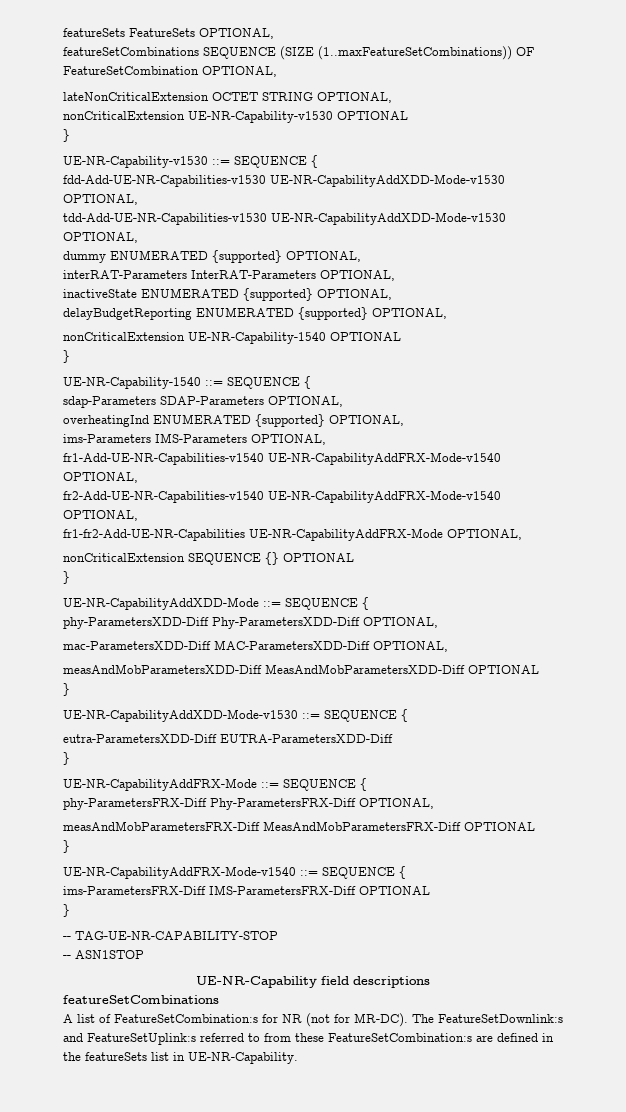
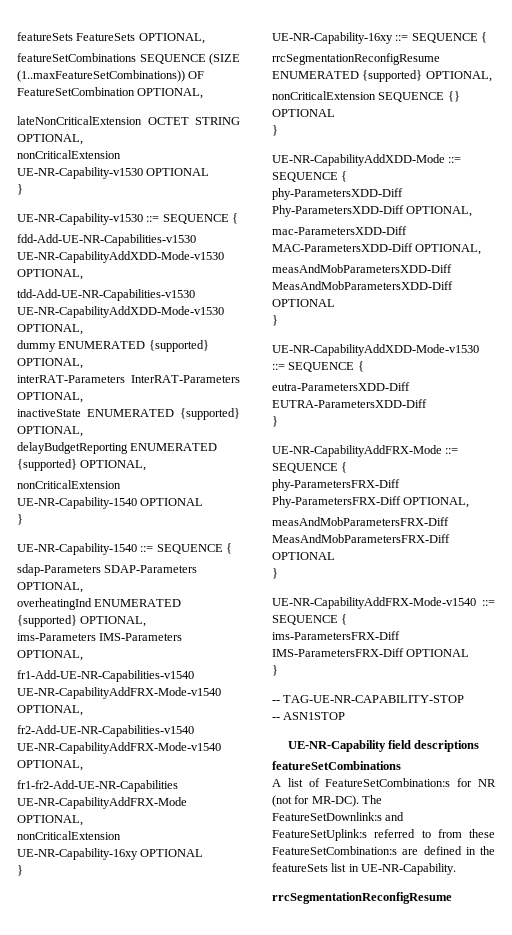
(522, 534) none -> [17,831,121,840] [17,848,204,860] [17,865,23,876] [272,32,488,44] [272,53,440,65] [272,70,492,82] // nonCriticalExtension UE-NR-Capability-16xy OPTIONAL // } // UE-NR-Capability-16xy ::= SEQUENCE { // rrcSegmentationReconfigResume ENUMERATED {supported} OPTIONAL,
(298, 1058) none -> [272,892,452,904] // rrcSegmentationReconfigResume

